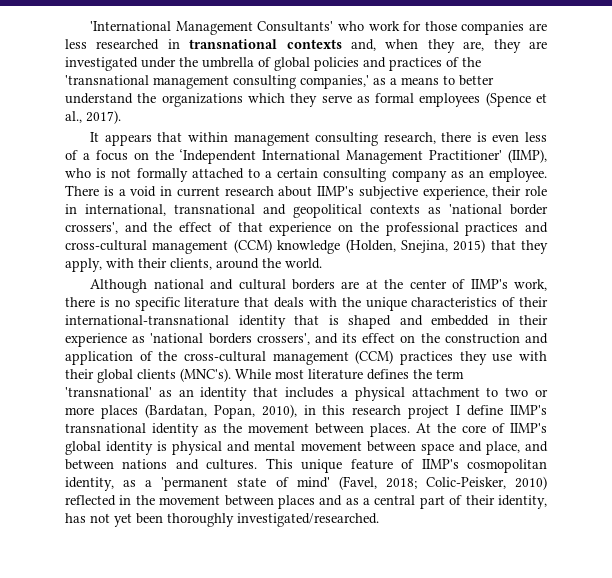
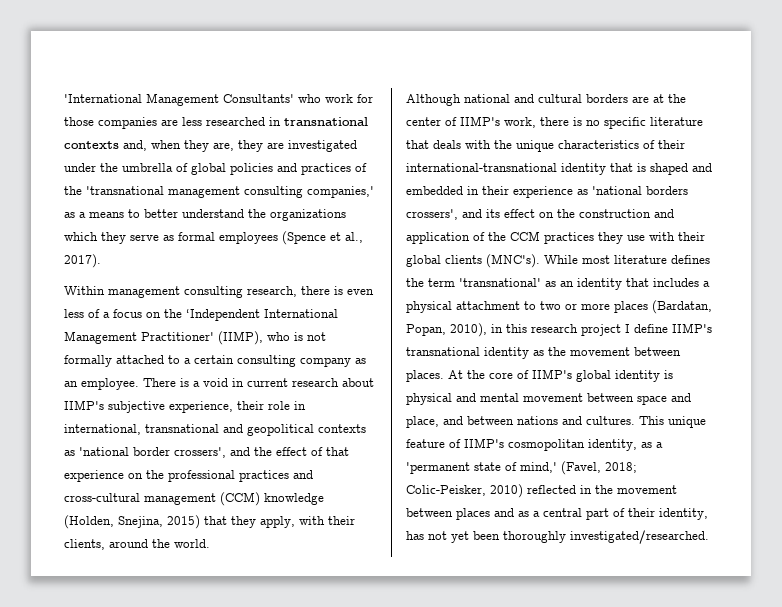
[90,132,228,146] It appears that within -> [64,286,105,295] Within
[184,350,394,365] cross-cultural management (CCM) -> [510,231,540,241] CCM
[296,477,330,488] mind' -> [520,462,557,473] mind,'

